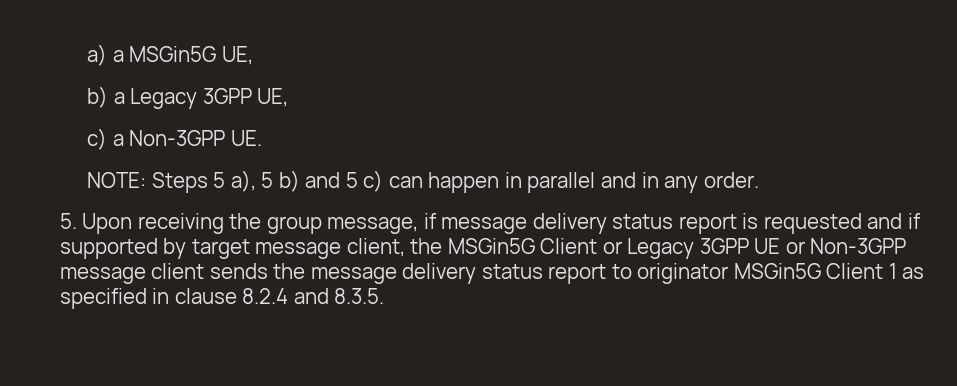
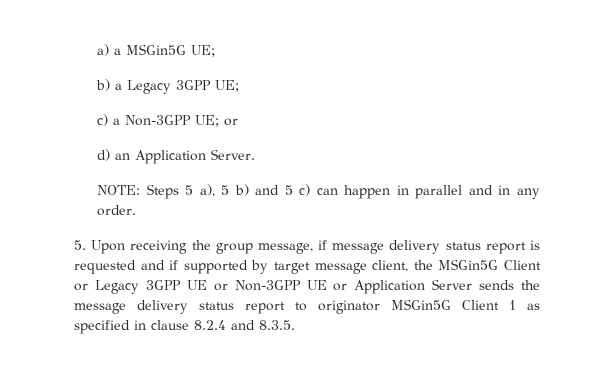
[221,46,253,65] UE, -> [191,45,216,57] UE;
[257,88,289,107] UE, -> [215,80,240,92] UE;
[230,130,262,146] UE. -> [195,115,239,127] [97,149,256,164] UE; or // d) an Application Server.
[59,263,205,284] message client -> [306,279,473,294] UE or Application Server

